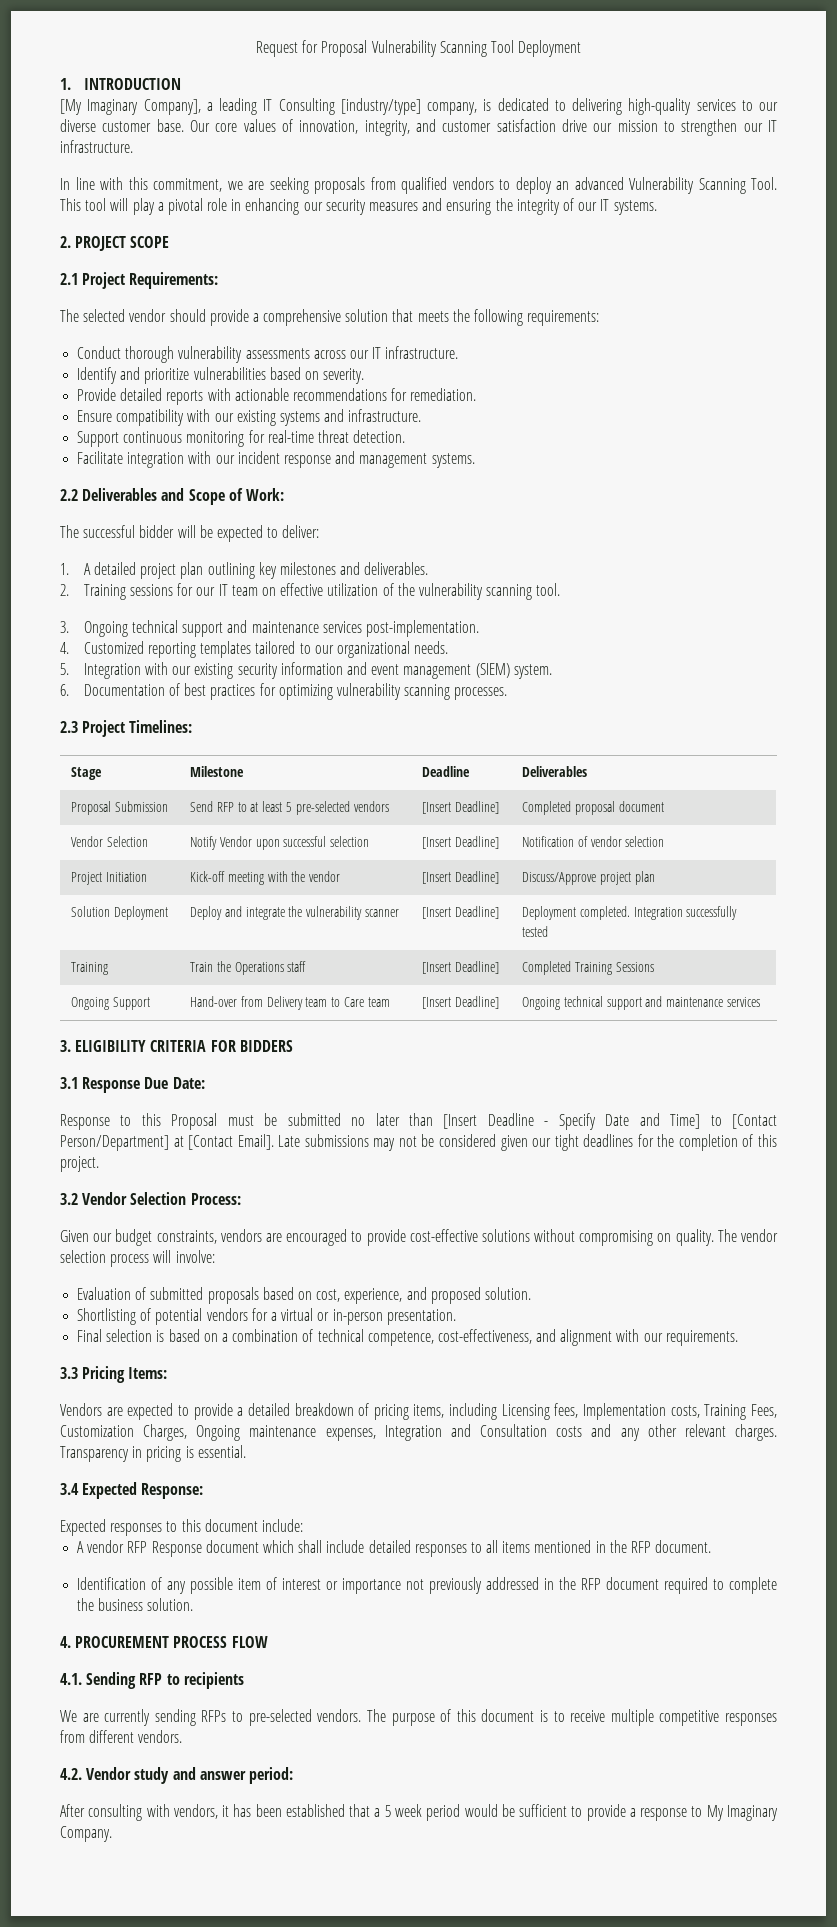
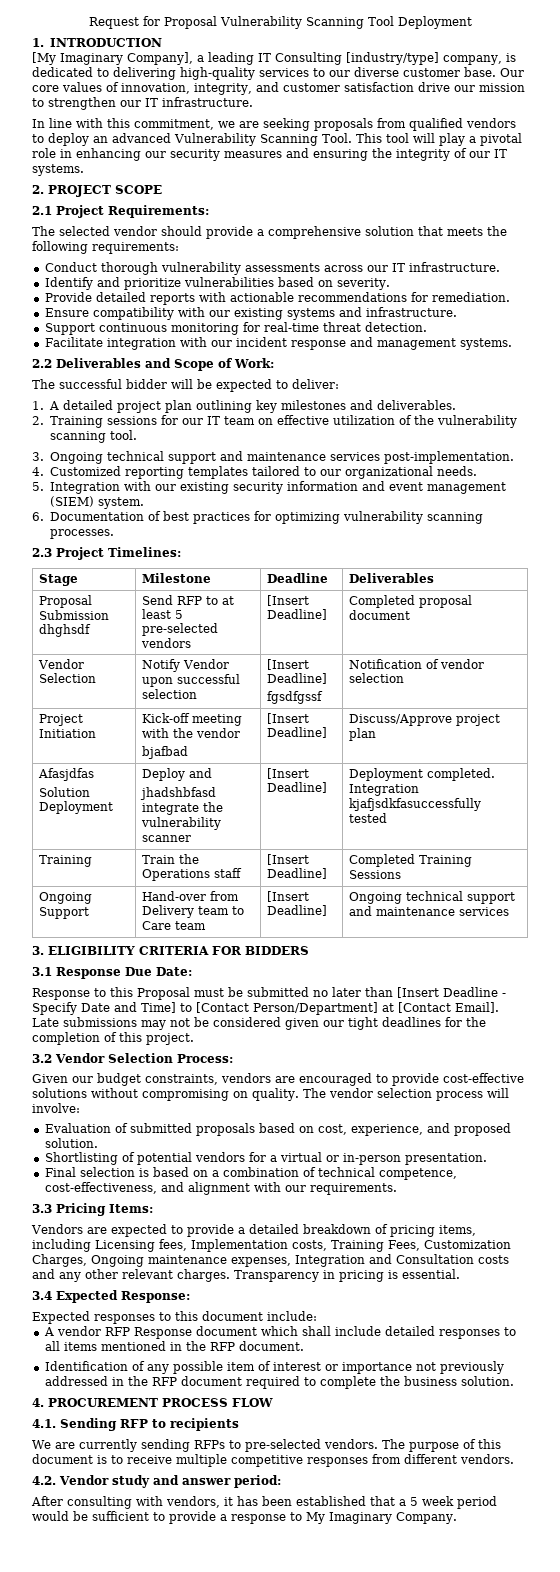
(168, 806) none -> [38,624,91,637] dhghsdf
(499, 842) none -> [266,691,323,704] // fgsdfgssf
(341, 876) none -> [141,746,188,759] // bjafbad
(655, 878) none -> [37,768,94,781] Afasjdfas //
(242, 911) none -> [139,787,216,800] // jhadshbfasd
[686,906,738,920] successfully -> [348,798,481,811] kjafjsdkfasuccessfully

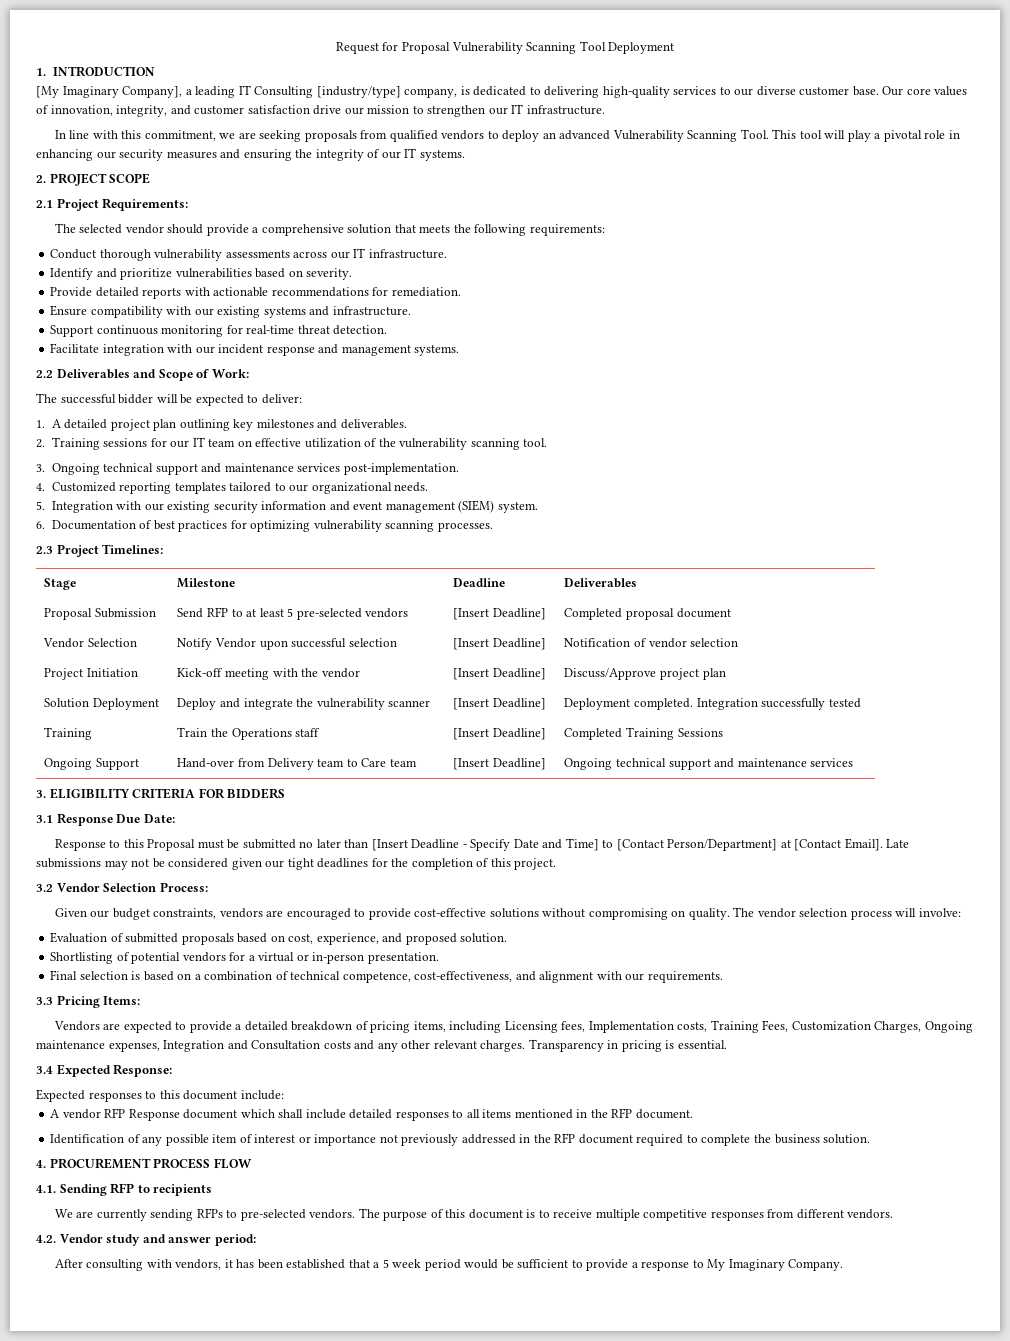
[38,624,91,637] dhghsdf -> (156, 613) none
[266,691,323,704] // fgsdfgssf -> (546, 644) none
[141,746,188,759] // bjafbad -> (360, 673) none
[37,768,94,781] Afasjdfas // -> (726, 674) none
[139,787,216,800] // jhadshbfasd -> (240, 703) none
[348,798,481,811] kjafjsdkfasuccessfully -> [761,698,826,710] successfully

